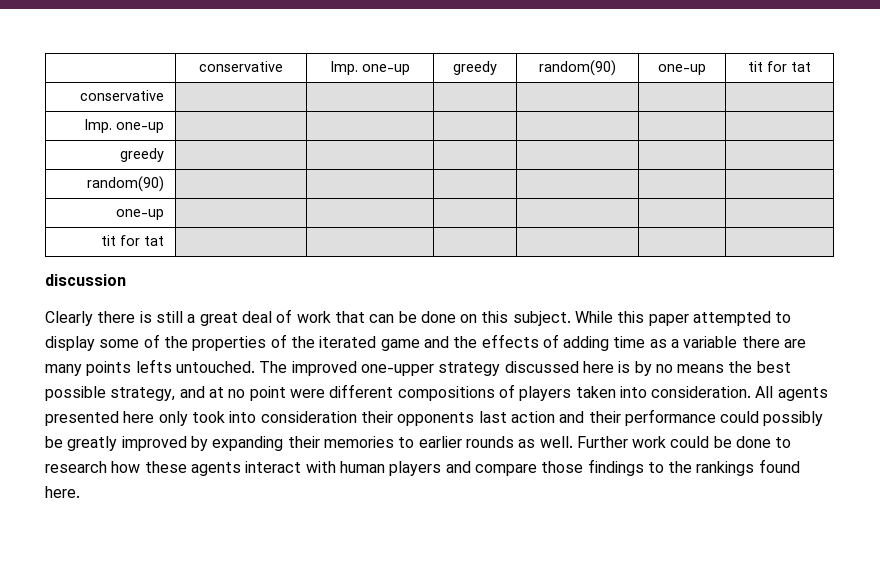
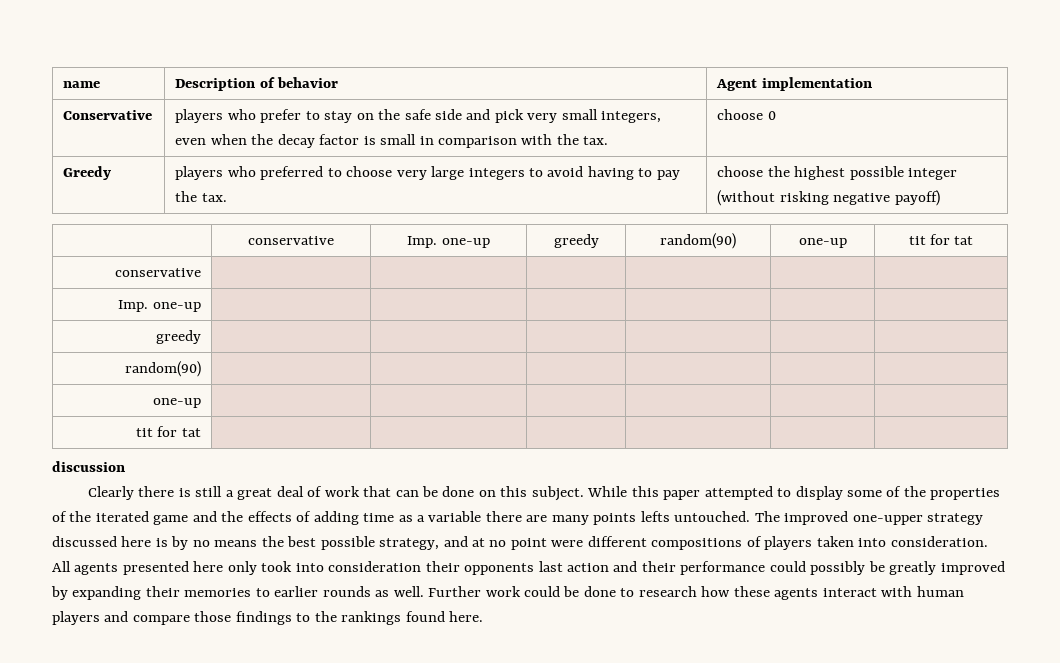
(199, 66) none -> [63,81,101,88] [175,77,339,91] [716,77,872,91] [63,110,153,120] [175,109,662,123] [175,134,609,148] [717,109,776,120] [63,166,112,180] [175,166,680,180] [175,191,227,202] [717,166,958,180] [717,190,940,206] name | Description of behavior | Agent implementation // Conservative | players who prefer to stay on the safe side and pick very small integers, even when the decay factor is small in comparison with the tax. | choose 0 // Greedy | players who preferred to choose very large integers to avoid having to pay the tax. | choose the highest possible integer (without risking negative payoff) //

